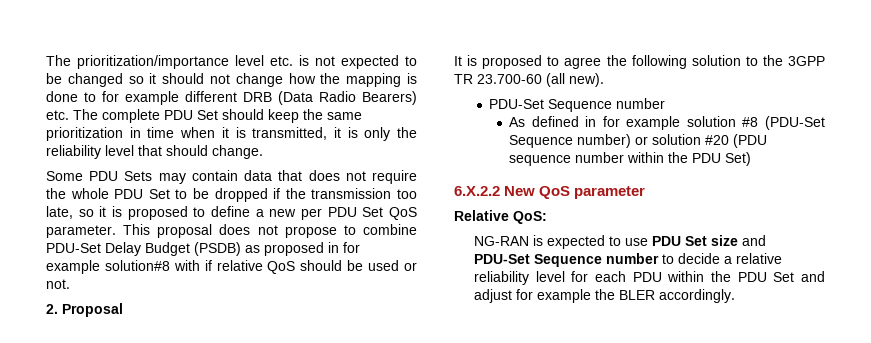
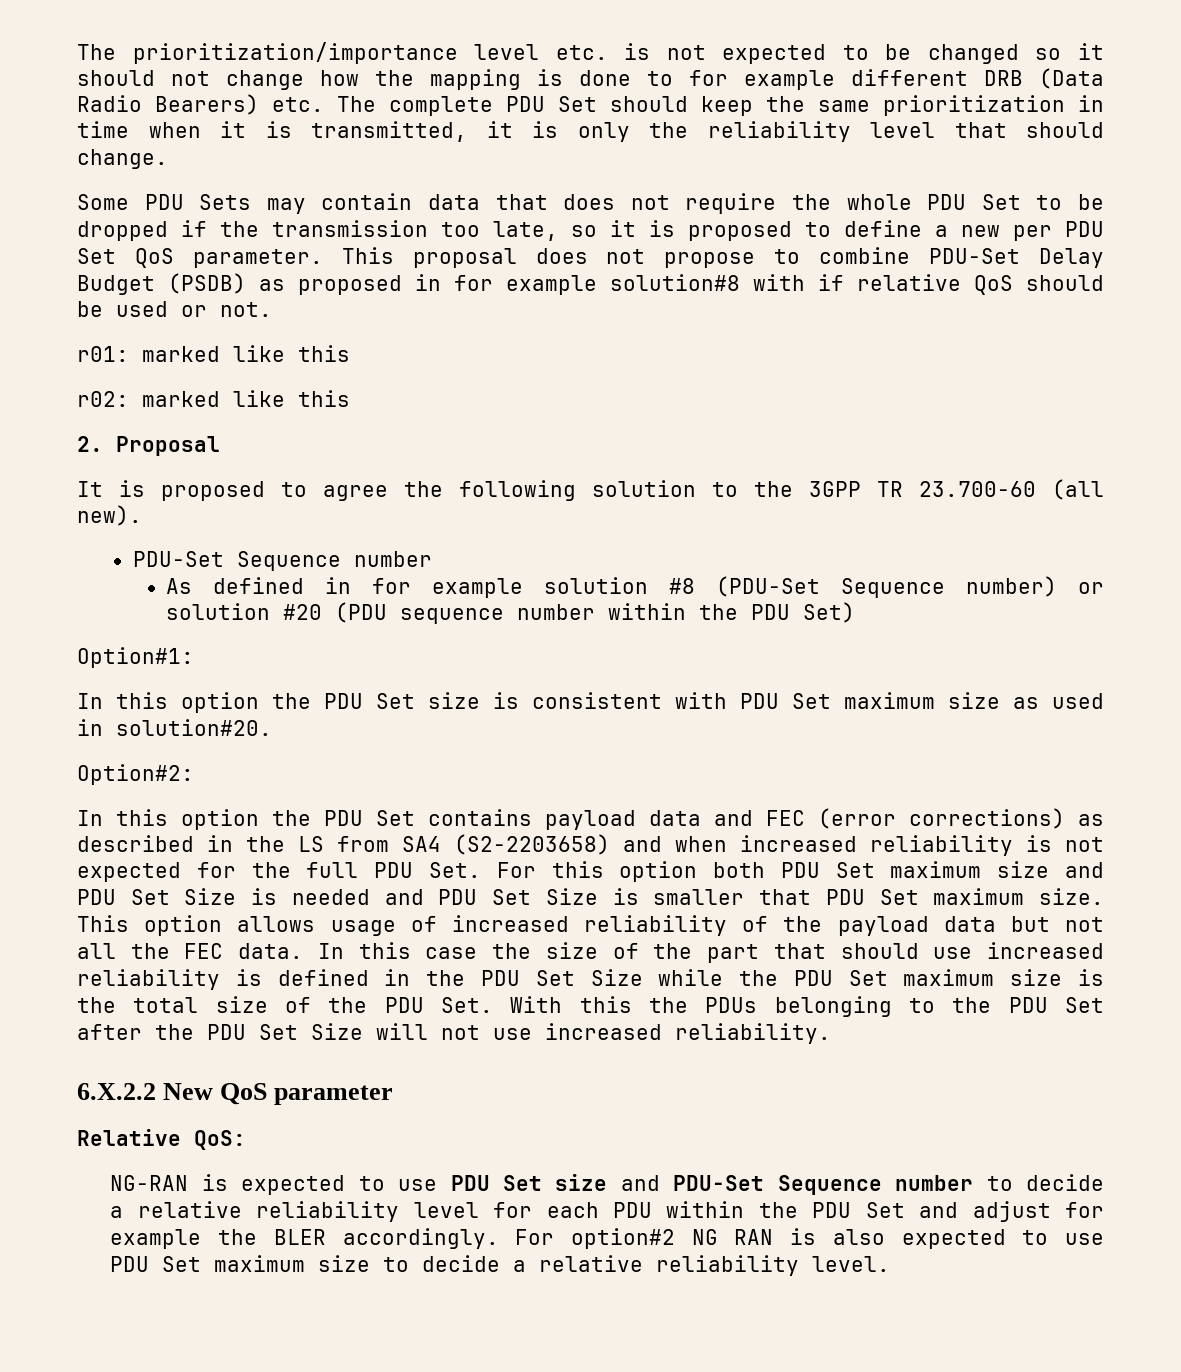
(70, 284) none -> [77,345,350,362] [77,390,350,407] // r01: marked like this // r02: marked like this
(752, 159) none -> [77,647,194,668] [77,692,1104,713] [77,719,272,736] [77,764,194,785] [77,808,1104,830] [77,834,1104,856] [77,861,1105,882] [77,888,1105,905] [77,915,1104,936] [77,942,1105,963] [77,969,1105,990] [77,996,1105,1017] [77,1023,831,1044] // Option#1: // In this option the PDU Set size is consistent with PDU Set maximum size as used in solution#20. // Option#2: // In this option the PDU Set contains payload data and FEC (error corrections) as described in the LS from SA4 (S2-2203658) and when increased reliability is not expected for the full PDU Set. For this option both PDU Set maximum size and PDU Set Size is needed and PDU Set Size is smaller that PDU Set maximum size. This option allows usage of increased reliability of the payload data but not all the FEC data. In this case the size of the part that should use increased reliability is defined in the PDU Set Size while the PDU Set maximum size is the total size of the PDU Set. With this the PDUs belonging to the PDU Set after the PDU Set Size will not use increased reliability.
(735, 296) none -> [515,1228,1105,1249] [110,1255,891,1276] For option#2 NG RAN is also expected to use PDU Set maximum size to decide a relative reliability level.

